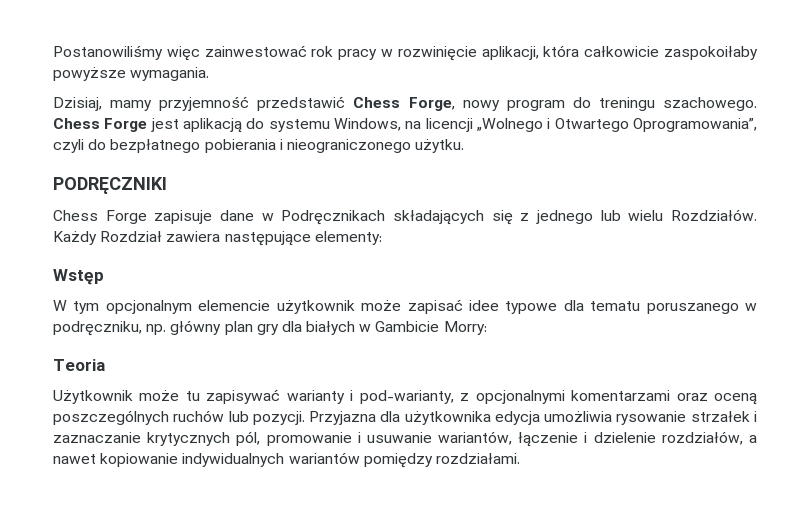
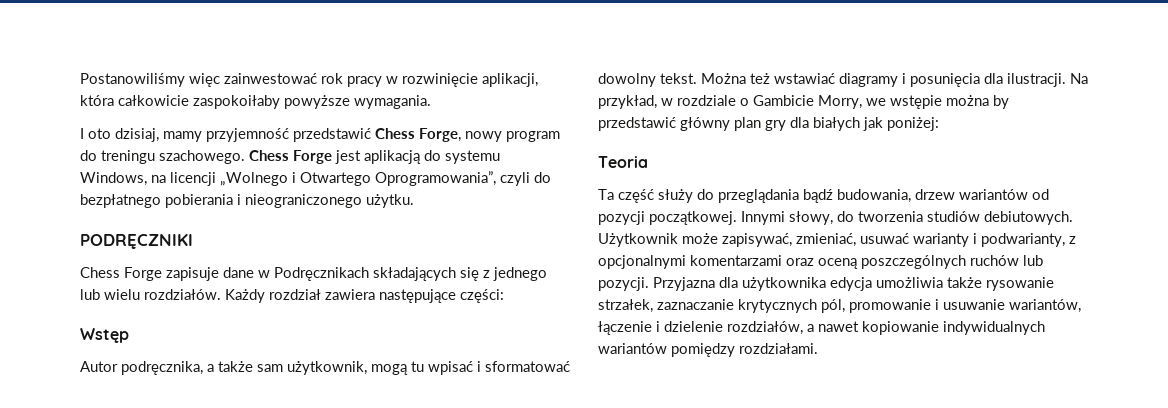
[53,97,102,111] Dzisiaj, -> [80,128,159,142] I oto dzisiaj,
[670,209,757,221] [53,231,163,245] Rozdziałów. Każdy Rozdział -> [144,289,321,303] rozdziałów. Każdy rozdział
[314,231,382,245] elementy: -> [460,289,504,303] części:
[53,299,757,314] [53,321,167,336] W tym opcjonalnym elemencie użytkownik może zapisać idee typowe dla tematu poruszanego w podręczniku, np. -> [80,361,570,375] [598,73,1088,87] [598,95,1009,109] [598,117,676,131] Autor podręcznika, a także sam użytkownik, mogą tu wpisać i sformatować dowolny tekst. Można też wstawiać diagramy i posunięcia dla ilustracji. Na przykład, w rozdziale o Gambicie Morry, we wstępie można by przedstawić
[359,321,487,335] [53,359,105,371] [53,389,281,404] w Gambicie Morry: // Teoria // Użytkownik może tu zapisywać -> [863,117,939,131] [598,156,648,168] [598,189,1049,203] [598,211,1073,225] [598,233,909,247] jak poniżej: // Teoria // Ta część służy do przeglądania bądź budowania, drzew wariantów od pozycji początkowej. Innymi słowy, do tworzenia studiów debiutowych. Użytkownik może zapisywać, zmieniać, usuwać
[359,390,454,404] pod-warianty, -> [981,233,1065,247] podwarianty,
[616,411,757,425] rysowanie strzałek i -> [947,277,1054,291] [598,299,653,313] także rysowanie strzałek,

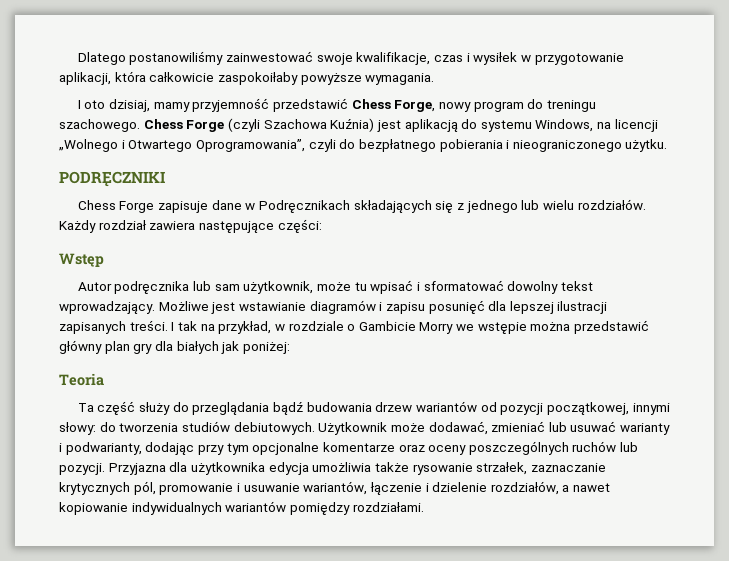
[80,73,478,87] Postanowiliśmy więc zainwestować rok pracy w rozwinięcie -> [77,51,624,65] Dlatego postanowiliśmy zainwestować swoje kwalifikacje, czas i wysiłek w przygotowanie
(332, 157) none -> [227,118,375,132] (czyli Szachowa Kuźnia)
[121,361,253,375] podręcznika, a także -> [114,281,212,294] podręcznika lub
[371,364,408,375] mogą -> [317,282,352,291] może
[660,73,1088,87] tekst. Można też wstawiać diagramy i posunięcia dla ilustracji. Na -> [560,281,593,291] [59,300,608,314] [59,320,215,334] tekst wprowadzający. Możliwe jest wstawianie diagramów i zapisu posunięć dla lepszej ilustracji zapisanych treści. I tak na
[818,95,862,109] Morry, -> [419,322,454,334] Morry
[993,95,1009,109] by -> (571, 326) none
[837,189,911,203] budowania, -> [306,402,372,412] budowania
[649,211,833,225] początkowej. Innymi słowy, -> [546,402,670,415] [59,422,96,435] początkowej, innymi słowy:
[722,233,856,247] zapisywać, zmieniać, -> [428,421,567,435] dodawać, zmieniać lub
[1069,236,1076,244] [598,255,858,269] z opcjonalnymi komentarzami oraz oceną -> [145,442,467,455] dodając przy tym opcjonalne komentarze oraz oceny

